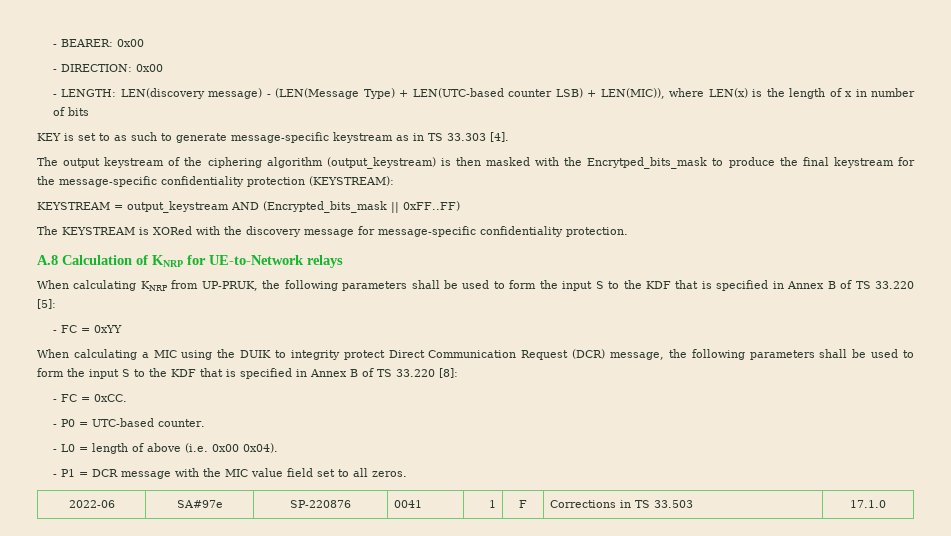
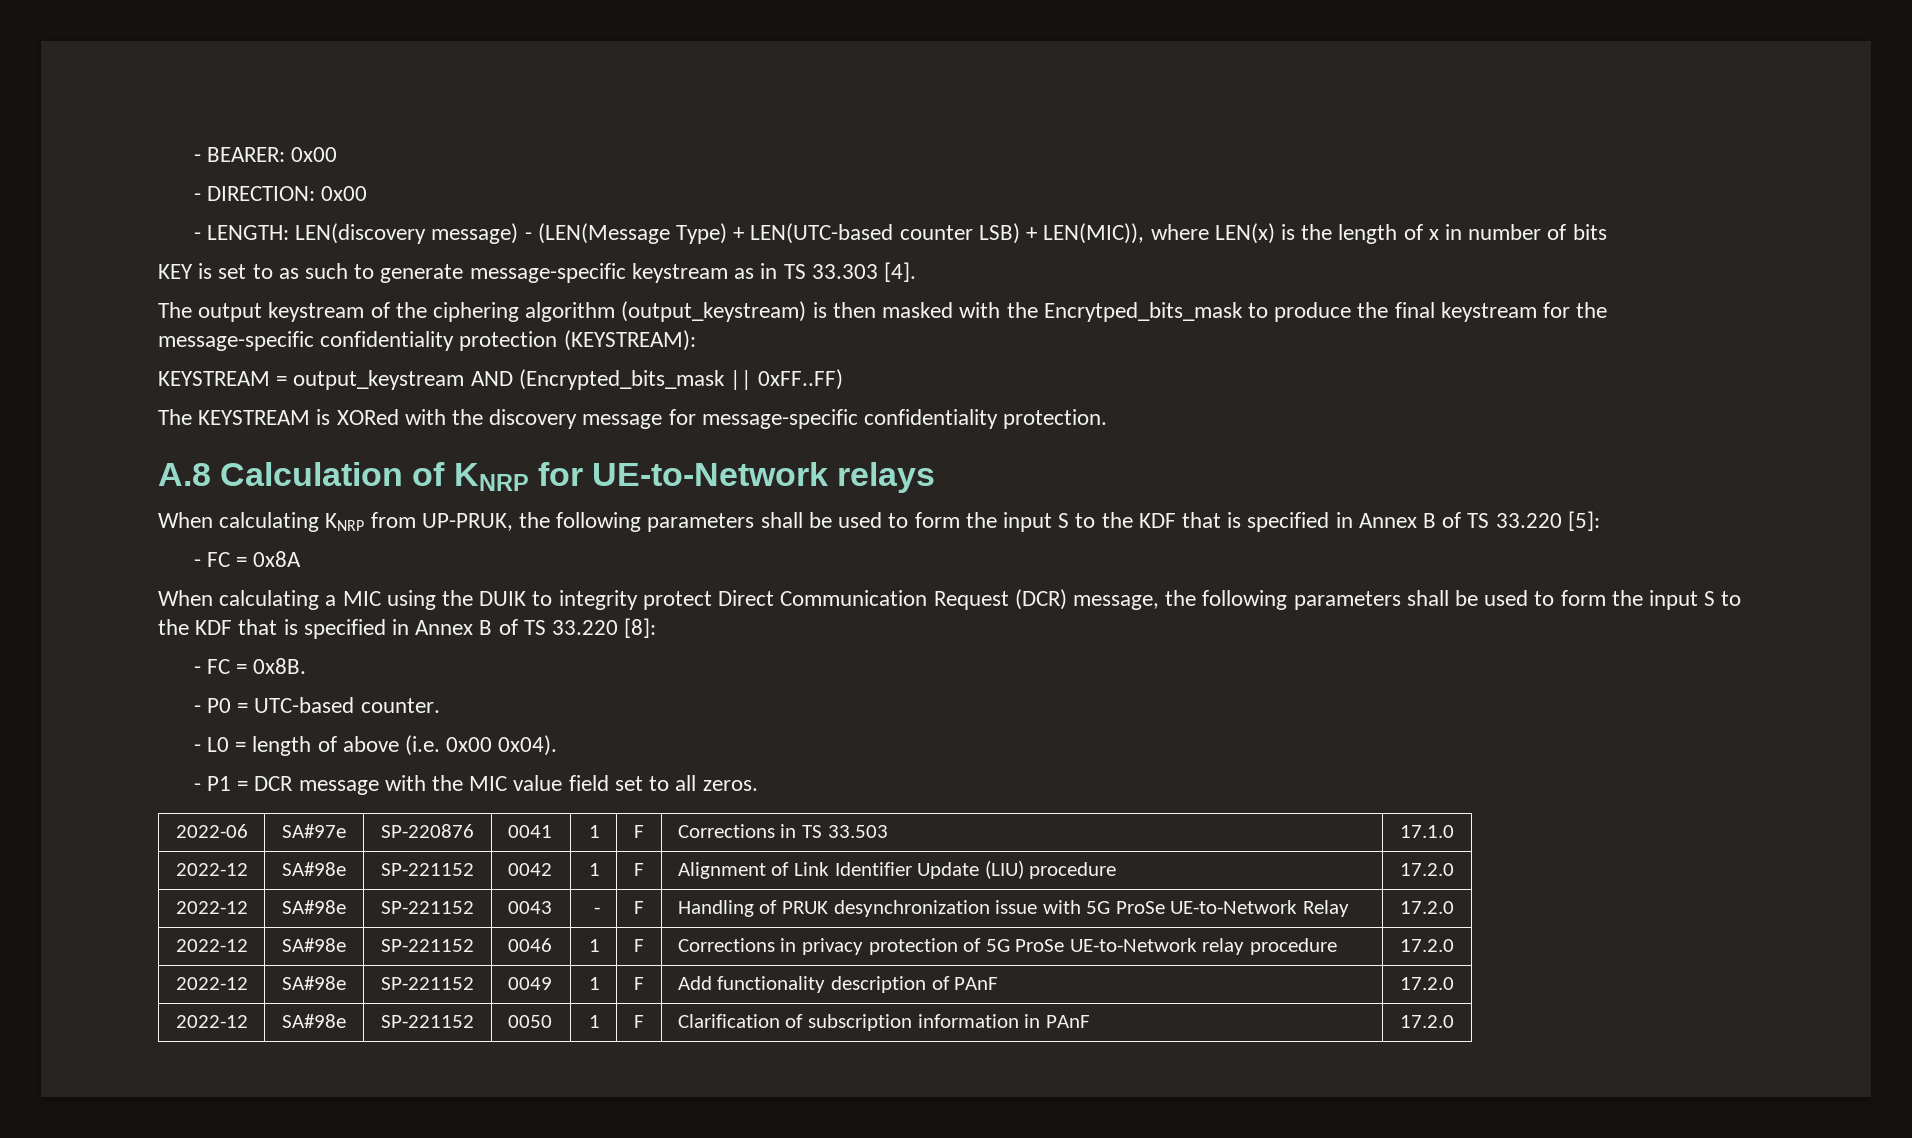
[94,325,123,333] 0xYY -> [253,551,302,567] 0x8A
[94,394,128,402] 0xCC. -> [253,658,307,674] 0x8B.
(886, 504) none -> [175,863,248,876] [282,862,346,876] [381,863,474,876] [507,863,552,876] [589,863,601,876] [634,863,644,876] [677,860,1117,879] [1400,863,1454,876] [175,901,248,914] [282,900,346,914] [381,901,474,914] [507,901,552,914] [594,907,601,914] [634,901,644,914] [677,900,1349,917] [1400,901,1454,914] [175,939,248,952] [282,938,346,952] [381,939,474,952] [507,938,552,952] [589,939,601,952] [634,939,644,952] [677,938,1337,955] [1400,939,1454,952] [175,977,248,990] [282,976,346,990] [381,977,474,990] [507,977,552,990] [589,977,601,990] [634,977,644,990] [677,976,999,993] [1400,977,1454,990] [175,1015,248,1028] [282,1014,346,1028] [381,1015,474,1028] [507,1015,552,1028] [589,1015,601,1028] [634,1015,644,1028] [677,1014,1090,1031] [1400,1015,1454,1028] // 2022-12 | SA#98e | SP-221152 | 0042 | 1 | F | Alignment of Link Identifier Update (LIU) procedure | 17.2.0 // 2022-12 | SA#98e | SP-221152 | 0043 | - | F | Handling of PRUK desynchronization issue with 5G ProSe UE-to-Network Relay | 17.2.0 // 2022-12 | SA#98e | SP-221152 | 0046 | 1 | F | Corrections in privacy protection of 5G ProSe UE-to-Network relay procedure | 17.2.0 // 2022-12 | SA#98e | SP-221152 | 0049 | 1 | F | Add functionality description of PAnF | 17.2.0 // 2022-12 | SA#98e | SP-221152 | 0050 | 1 | F | Clarification of subscription information in PAnF | 17.2.0

